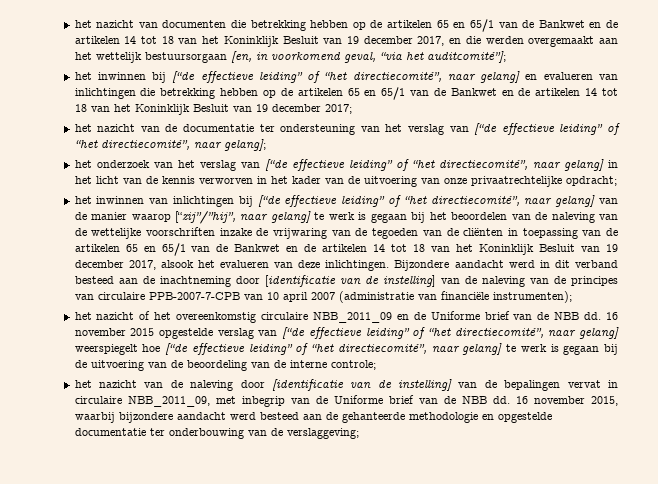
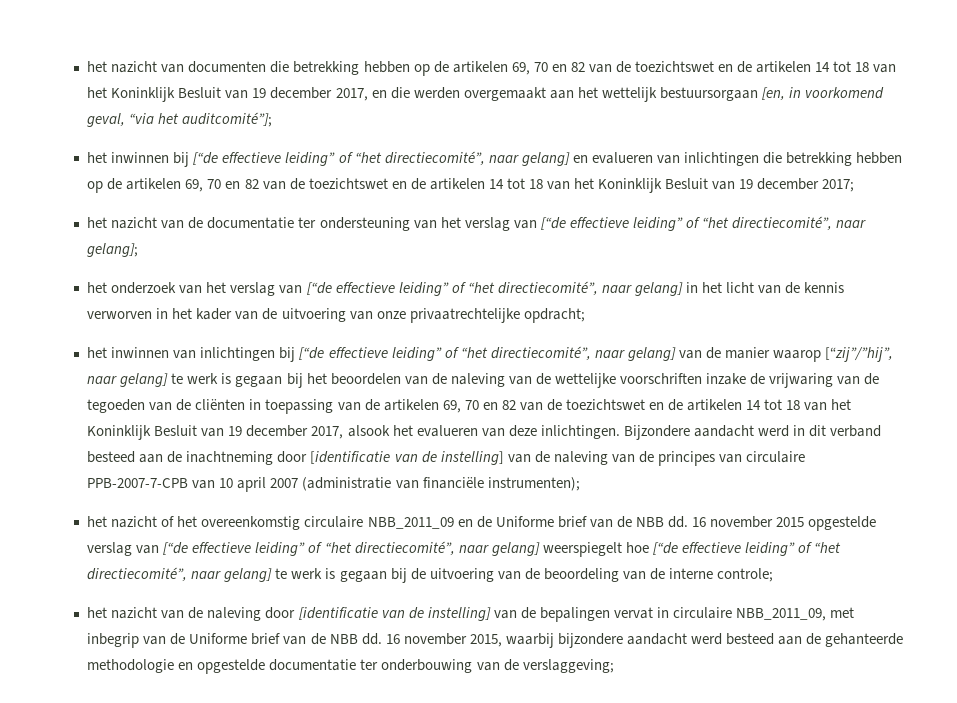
[436,19,585,32] 65 en 65/1 van de Bankwet -> [511,61,714,75] 69, 70 en 82 van de toezichtswet
[347,87,497,100] 65 en 65/1 van de Bankwet -> [185,178,388,192] 69, 70 en 82 van de toezichtswet
[125,243,281,256] 65 en 65/1 van de Bankwet -> [442,399,645,413] 69, 70 en 82 van de toezichtswet

